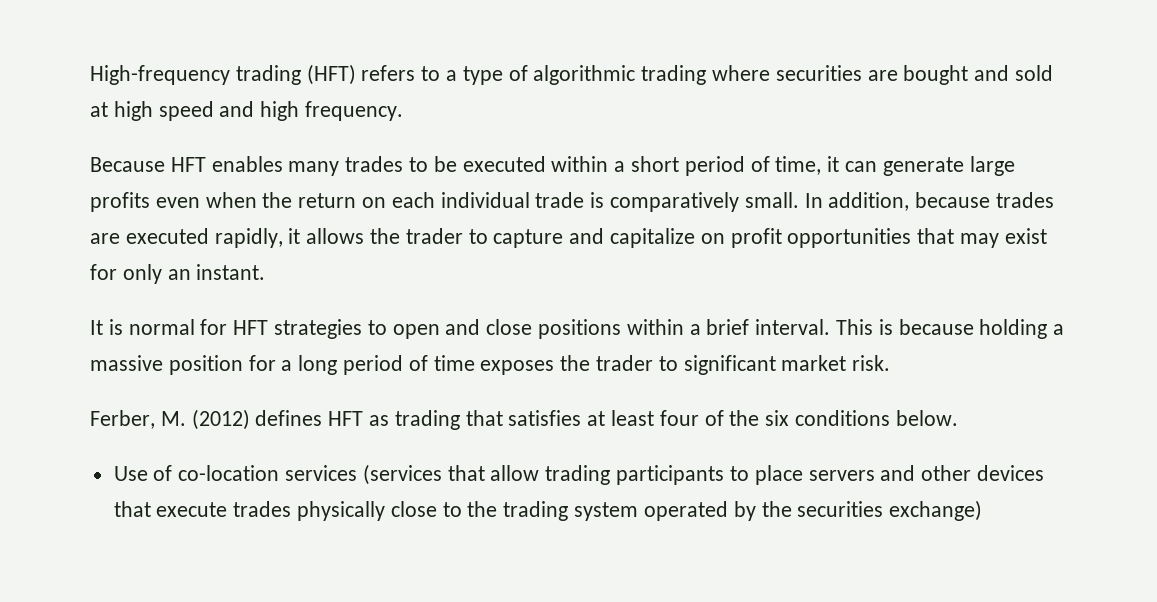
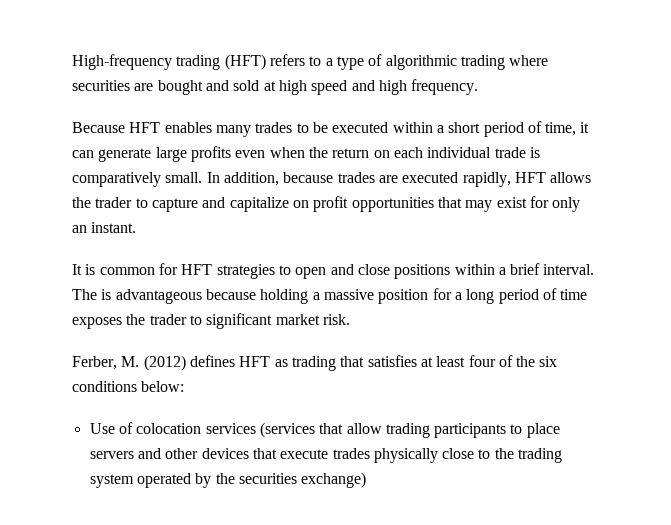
[288,228,301,244] it -> [514,172,546,183] HFT
[128,319,195,335] normal -> [99,267,155,275] common
[836,319,893,335] This is -> [72,289,202,304] The is advantageous
[895,410,958,426] below. -> [141,381,185,392] below:
[178,465,280,481] co-location -> [136,423,202,434] colocation

